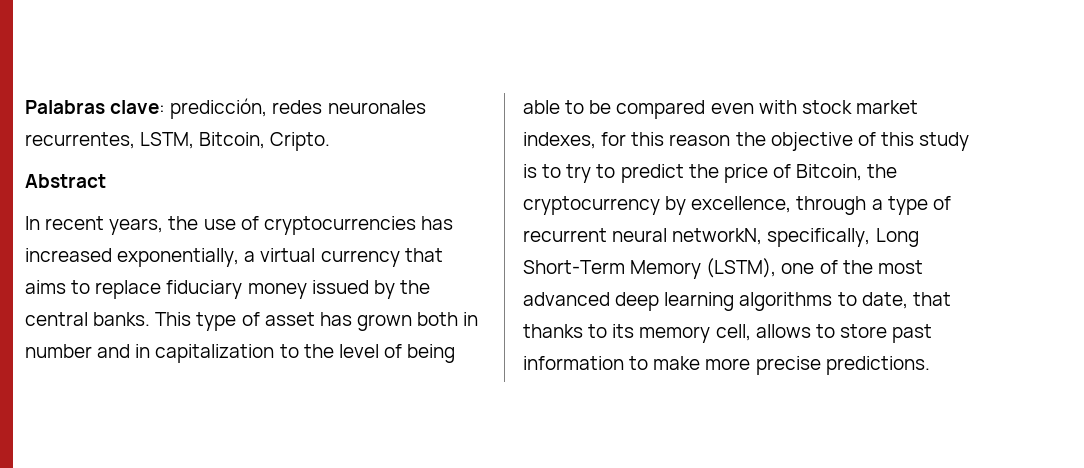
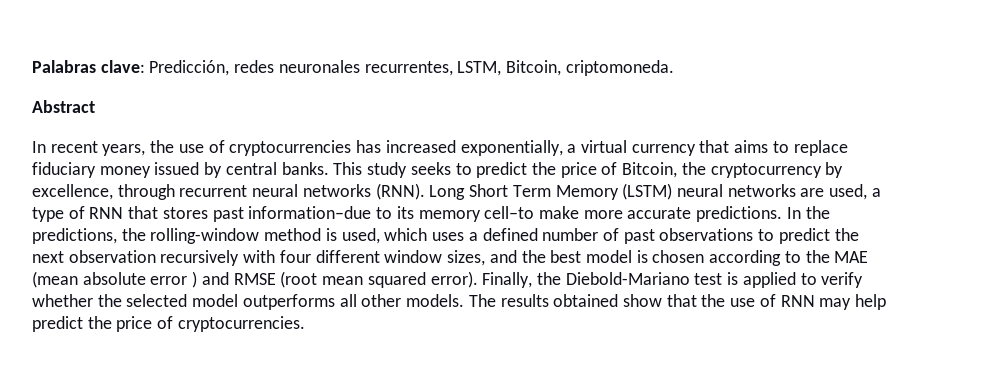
[170,98,268,119] predicción, -> [149,60,230,76] Predicción,
[270,132,331,151] Cripto. -> [565,60,674,76] criptomoneda.
[399,280,430,294] the -> (223, 170) none
[196,312,479,331] [25,344,456,363] [523,100,918,119] [523,132,970,151] [523,164,592,183] type of asset has grown both in number and in capitalization to the level of being able to be compared even with stock market indexes, for this reason the objective of this study is to try -> [367,162,451,178] study seeks
[871,196,951,215] [523,228,919,247] [523,258,923,279] [523,292,951,311] [523,324,933,343] [523,356,930,375] a type of recurrent neural networkN, specifically, Long Short-Term Memory (LSTM), one of the most advanced deep learning algorithms to date, that thanks to its memory cell, allows to store past information to make more precise predictions. -> [179,183,881,200] [32,206,830,222] [32,228,859,244] [32,250,869,266] [32,271,864,288] [32,294,887,310] [32,316,305,332] recurrent neural networks (RNN). Long Short Term Memory (LSTM) neural networks are used, a type of RNN that stores past information–due to its memory cell–to make more accurate predictions. In the predictions, the rolling-window method is used, which uses a defined number of past observations to predict the next observation recursively with four different window sizes, and the best model is chosen according to the MAE (mean absolute error ) and RMSE (root mean squared error). Finally, the Diebold-Mariano test is applied to verify whether the selected model outperforms all other models. The results obtained show that the use of RNN may help predict the price of cryptocurrencies.

